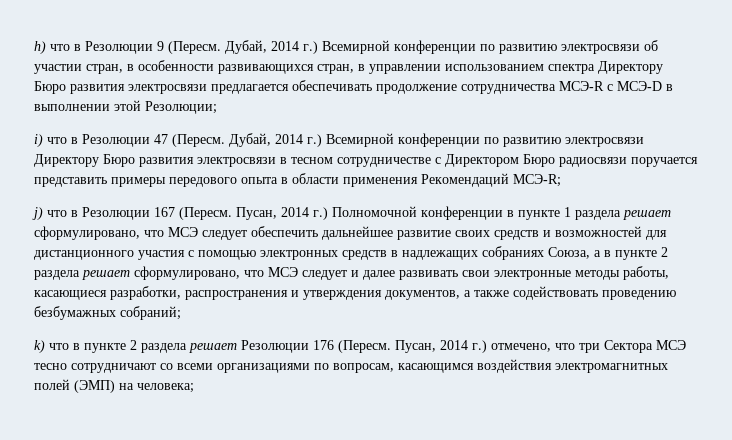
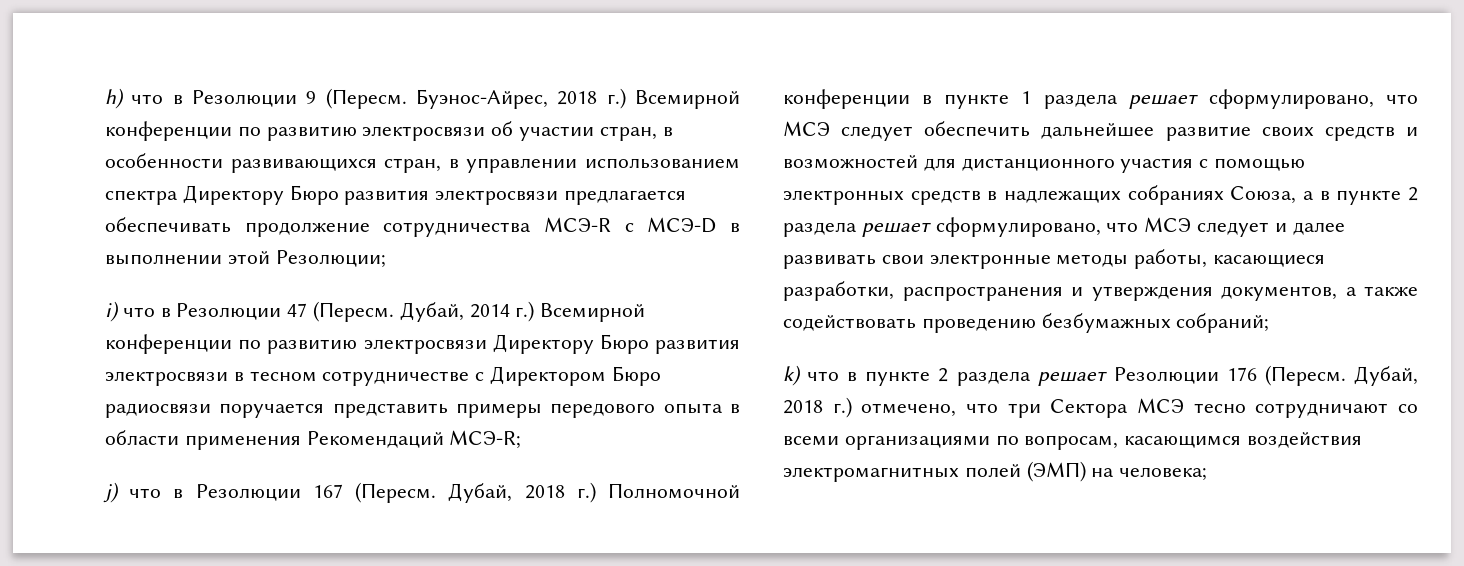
[225,40,299,54] Дубай, 2014 -> [416,89,598,109] Буэнос-Айрес, 2018
[236,207,309,220] Пусан, 2014 -> [448,483,565,503] Дубай, 2018
[395,340,468,353] Пусан, 2014 -> [1354,366,1418,386] [783,400,823,414] Дубай, 2018

